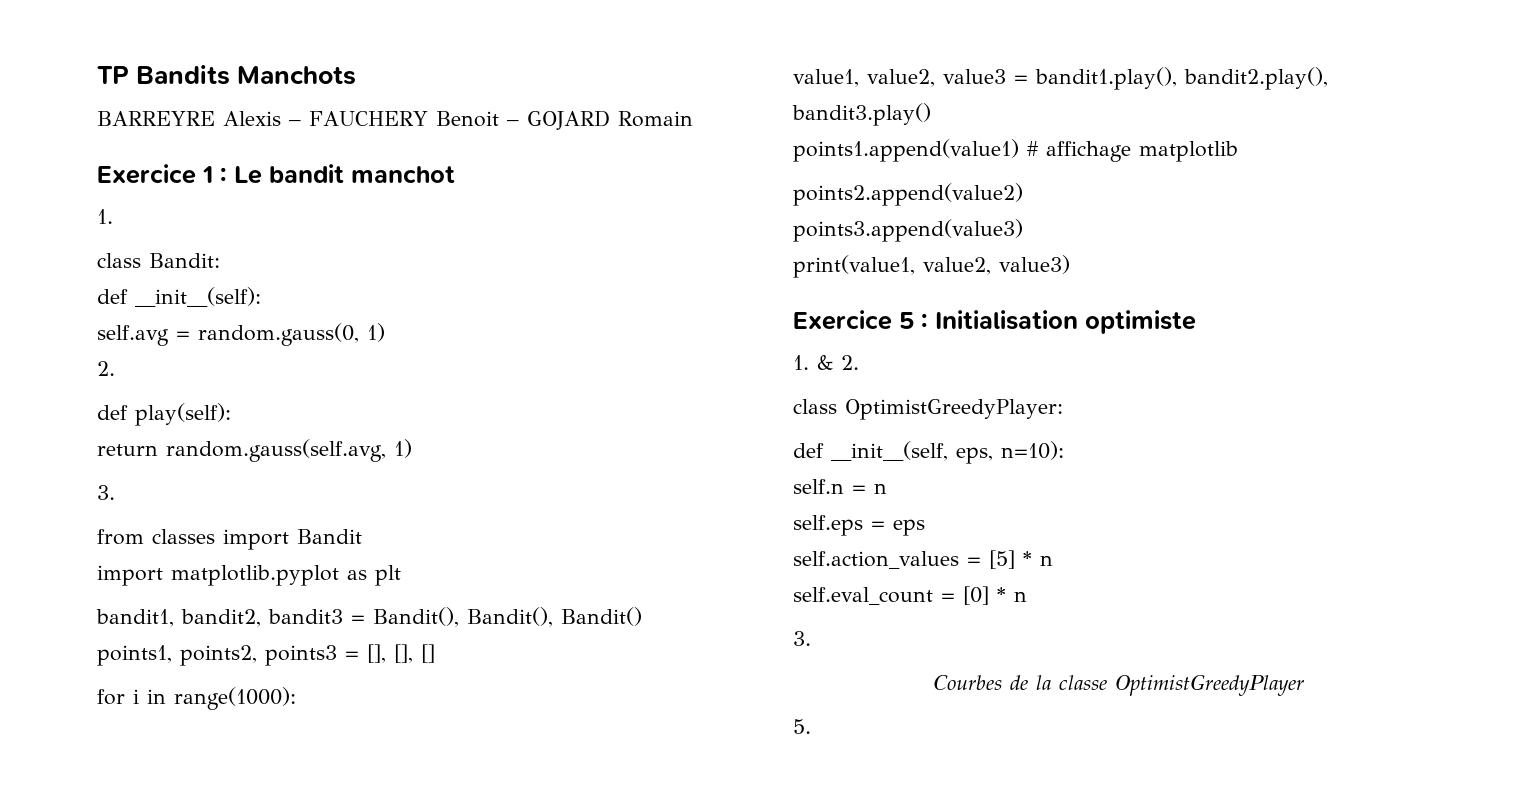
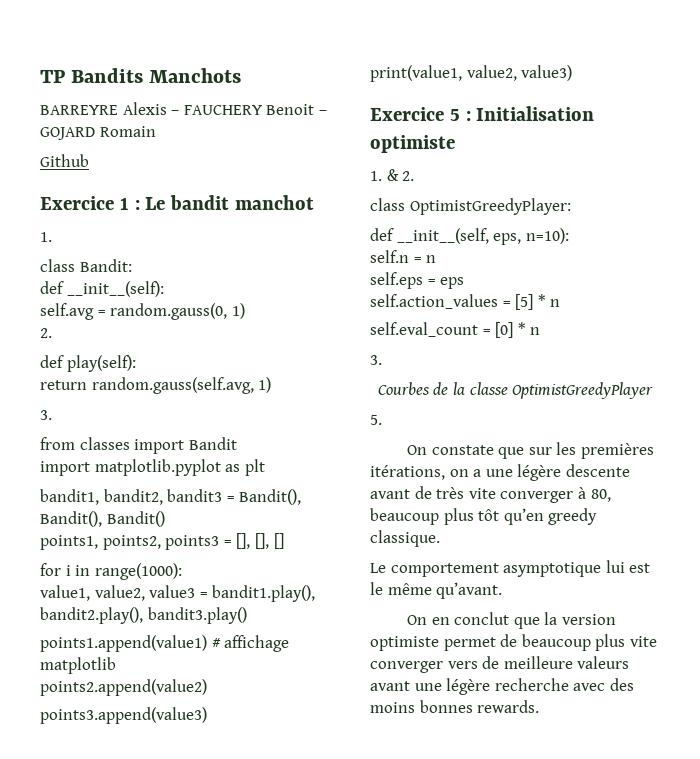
(693, 119) none -> [40,154,89,167] // Github
(811, 726) none -> [406,442,654,459] [370,464,630,481] [370,486,611,503] [370,508,598,525] [370,530,440,547] [370,560,651,577] [370,582,503,599] [406,612,616,629] [370,634,657,651] [370,656,630,673] [370,678,634,695] [370,700,540,713] // On constate que sur les premières itérations, on a une légère descente avant de très vite converger à 80, beaucoup plus tôt qu’en greedy classique. // Le comportement asymptotique lui est le même qu’avant. // On en conclut que la version optimiste permet de beaucoup plus vite converger vers de meilleure valeurs avant une légère recherche avec des moins bonnes rewards.

